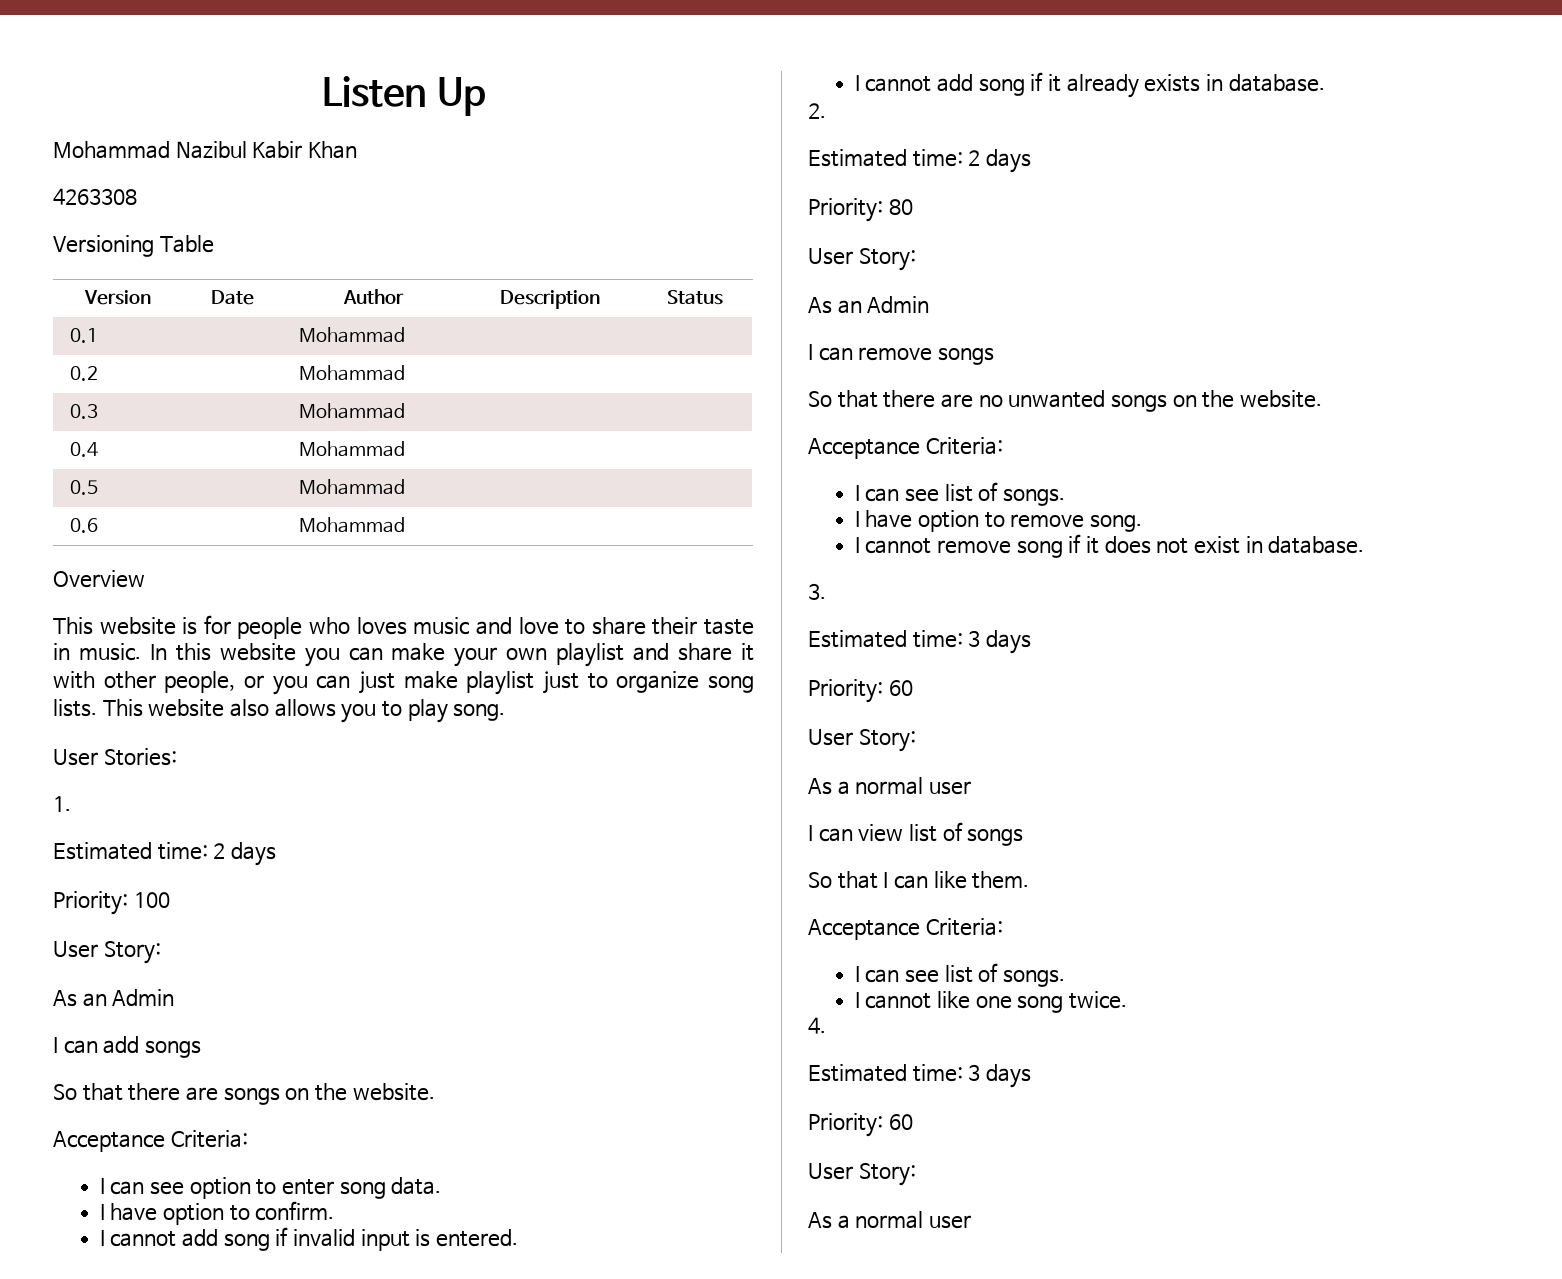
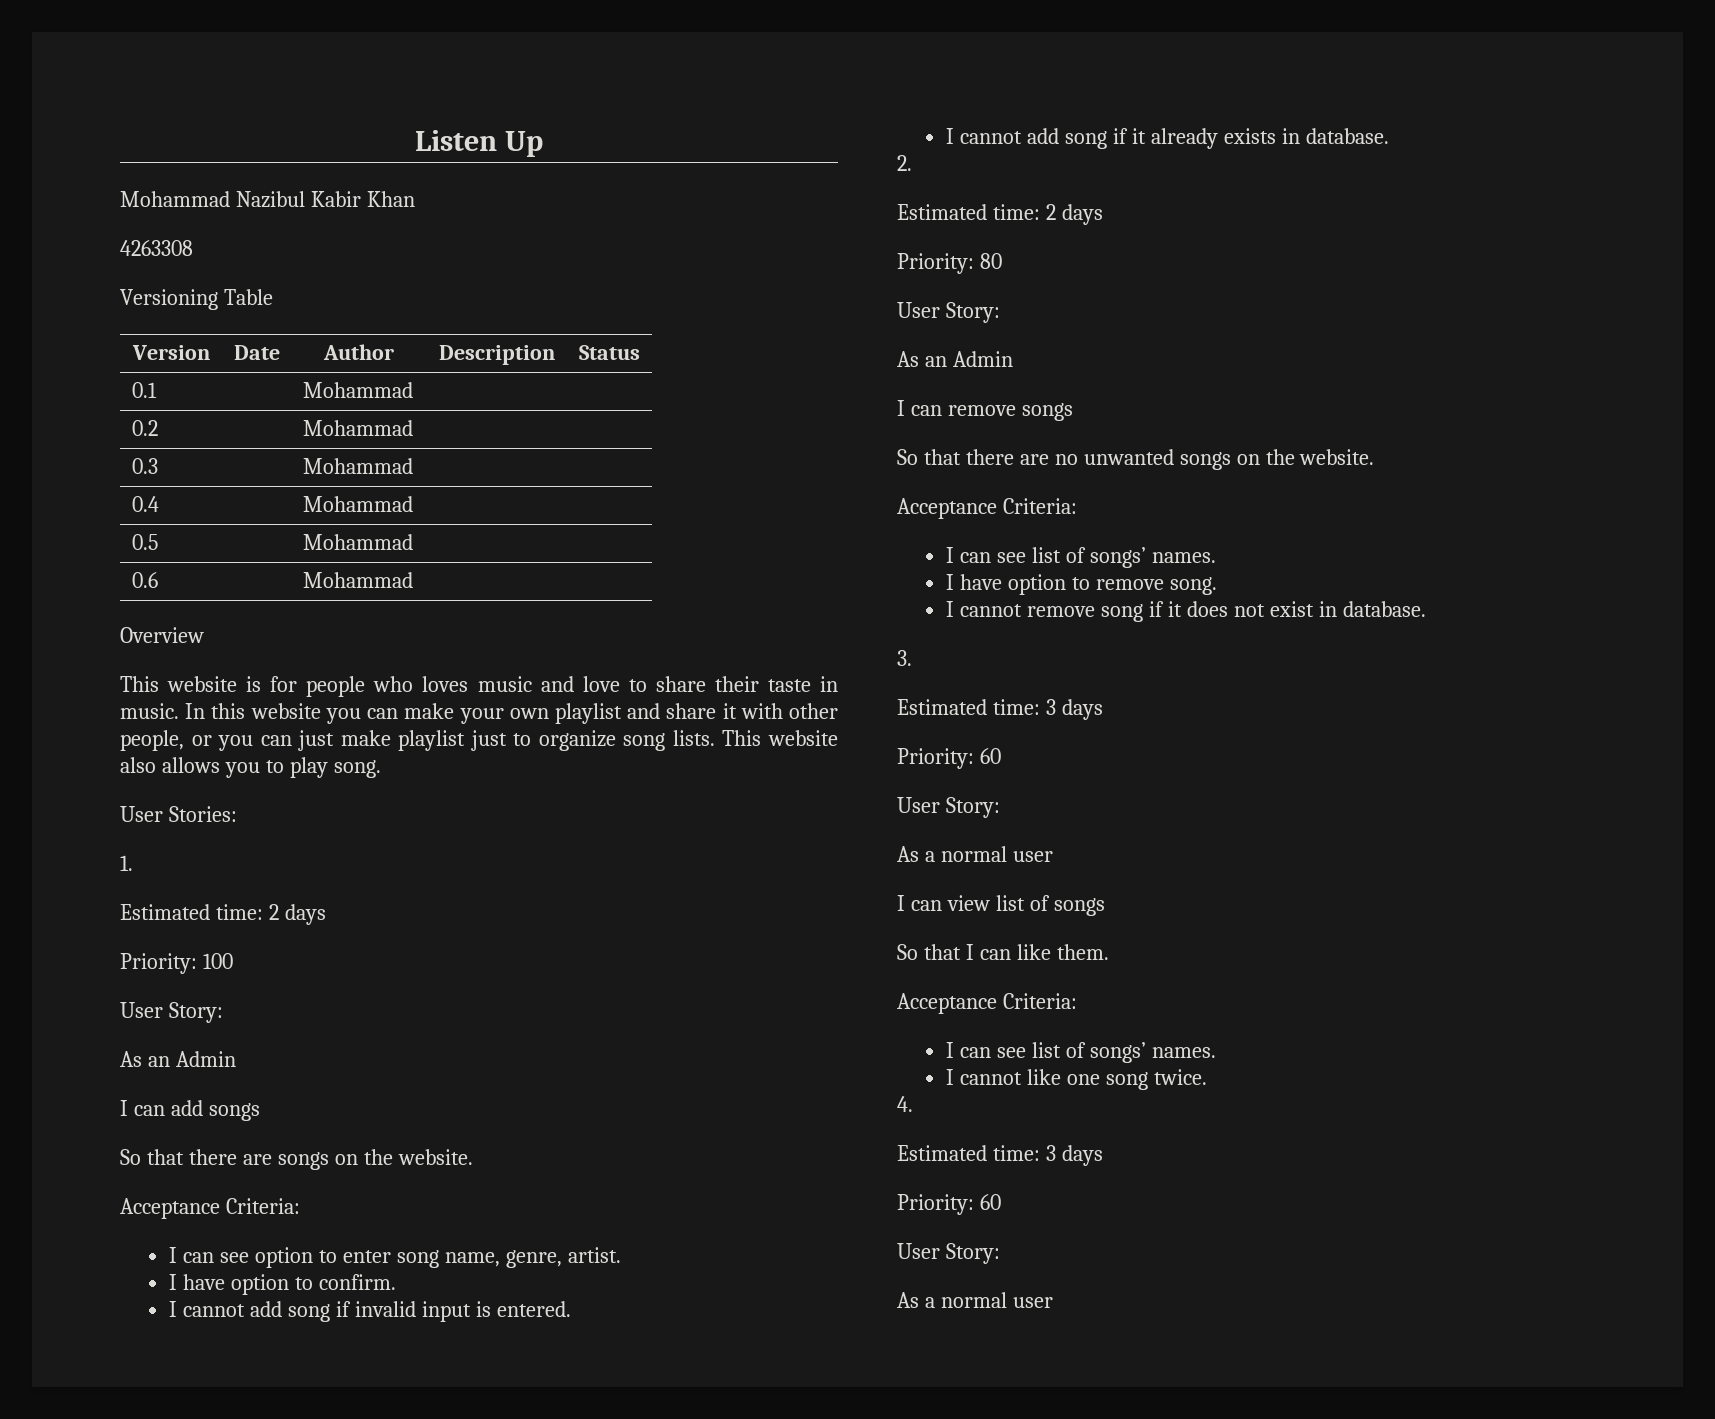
[391,1177,442,1195] data. -> [444,1247,621,1268] name, genre, artist.
[1002,488,1065,506] songs. -> [1089,547,1216,568] songs’ names.
[1002,969,1065,987] songs. -> [1089,1042,1216,1063] songs’ names.

